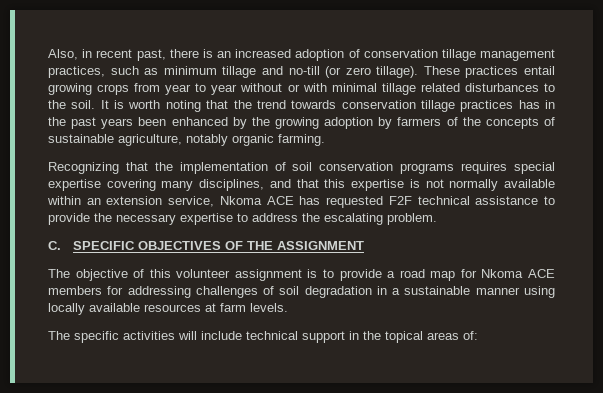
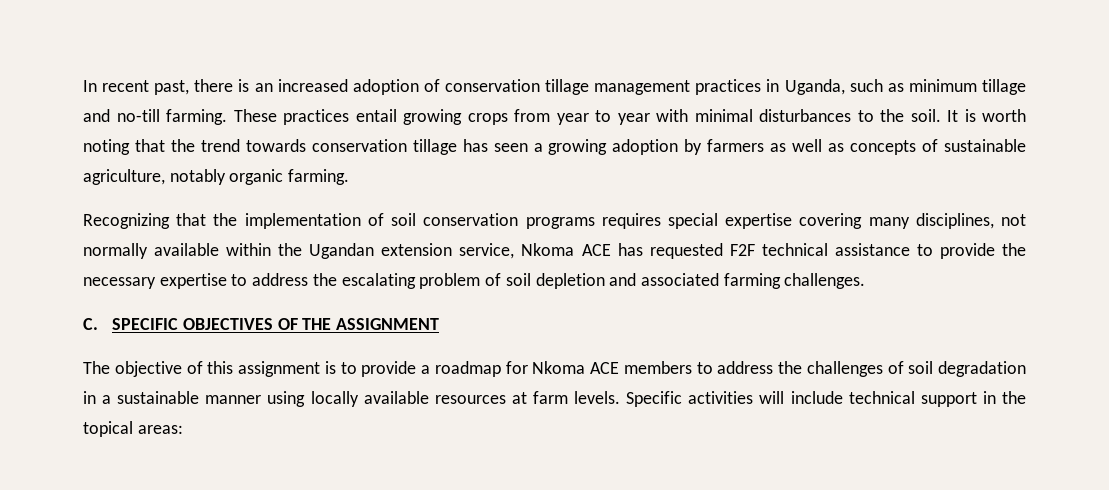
[48,49,93,60] Also, in -> [83,80,97,92] In
[48,66,105,78] practices, -> [695,79,845,95] practices in Uganda,
[325,66,419,78] (or zero tillage). -> [166,109,227,125] farming.
[240,83,460,95] without or with minimal tillage related -> [656,109,753,122] with minimal
[460,100,555,112] [48,117,270,129] practices has in the past years been enhanced by the -> [462,139,543,152] has seen a
[446,117,481,126] of the -> [770,139,845,152] as well as
[269,179,420,191] and that this expertise is -> (994, 221) none
[86,198,101,205] an -> [278,243,375,259] the Ugandan
[387,213,437,225] problem. -> [419,273,866,289] problem of soil depletion and associated farming challenges.
[176,269,231,278] volunteer -> (234, 367) none
[399,269,456,281] road map -> [434,361,501,377] roadmap
[107,286,191,298] for addressing -> [696,361,802,374] to address the
[48,331,119,343] // The specific -> [626,391,683,407] Specific
[427,331,478,340] areas of: -> [137,425,183,434] areas:

